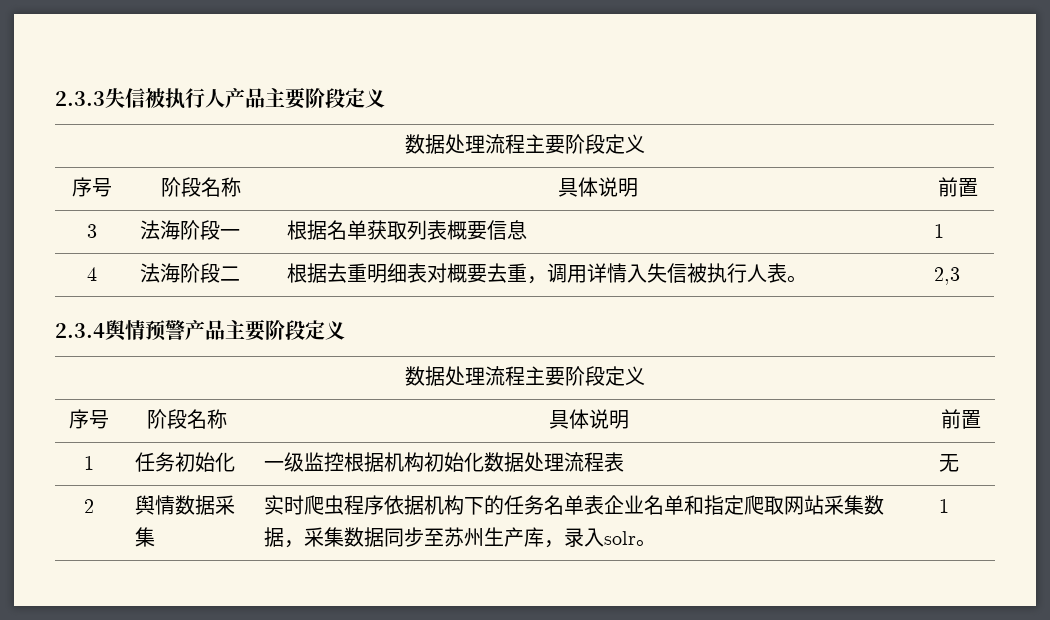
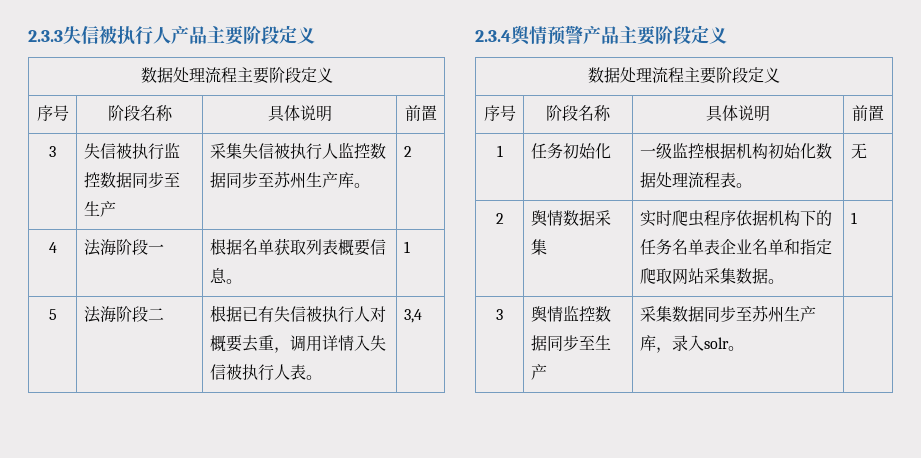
(97, 231) none -> [84,142,181,160] [84,172,181,188] [84,201,117,217] [210,142,387,160] [210,171,371,188] [404,146,413,157] [48,242,57,253] | 失信被执行监控数据同步至生产 | 采集失信被执行人监控数据同步至苏州生产库。 | 2 // 4
[933,224,944,238] [86,267,97,281] | 1 // 4 -> [226,279,243,284] [404,241,411,253] [48,309,57,320] 。 | 1 // 5
[326,263,427,283] 去重明细表 -> [242,306,371,323] 已有失信被执行人
[933,267,960,285] 2,3 -> [404,309,423,323] 3,4
(624, 462) none -> [736,183,753,188] 。
[283,540,304,548] ， -> [768,279,785,284] [851,212,858,224] [496,309,503,320] [531,305,612,322] [531,335,612,351] [531,364,548,380] 。 | 1 // 3 | 舆情监控数据同步至生产 |
[938,499,949,513] 1 -> (745, 348) none

